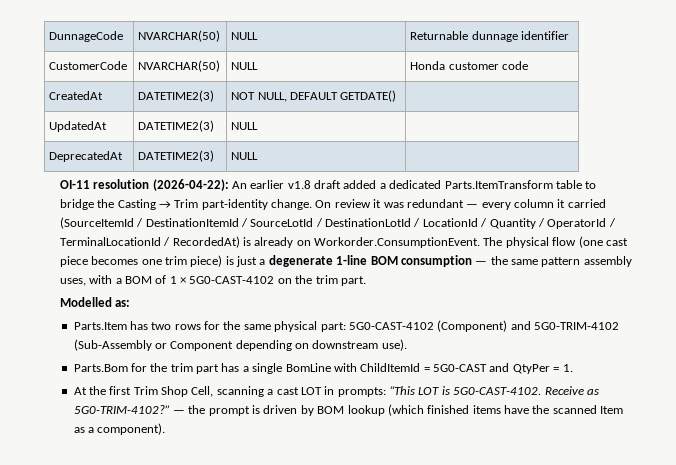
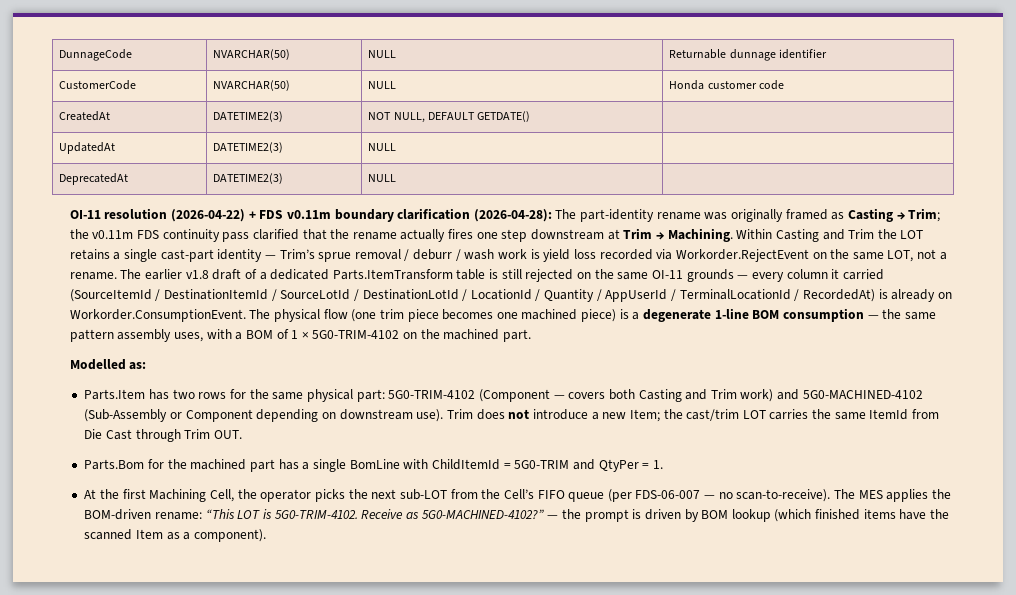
[152,179,247,191] (2026-04-22): An -> [170,208,941,222] [69,228,924,242] [69,249,947,262] [69,269,142,280] (2026-04-22) + FDS v0.11m boundary clarification (2026-04-28): The part-identity rename was originally framed as Casting → Trim; the v0.11m FDS continuity pass clarified that the rename actually fires one step downstream at Trim → Machining. Within Casting and Trim the LOT retains a single cast-part identity — Trim’s sprue removal / deburr / wash work is yield loss recorded via Workorder.RejectEvent on the same LOT, not a rename. The
[343,180,377,189] added -> [244,269,257,279] of
[585,181,597,189] [59,199,464,210] to bridge the Casting → Trim part-identity change. On review it was redundant -> [489,269,734,282] is still rejected on the same OI-11 grounds
[547,218,607,229] OperatorId -> [605,289,668,302] AppUserId
[605,238,628,246] cast -> [379,309,404,319] trim
[164,256,187,265] trim -> [521,309,578,320] machined
[236,256,258,267] just -> (629, 314) none
[189,275,338,284] 5G0-CAST-4102 on the trim -> [312,329,500,340] 5G0-TRIM-4102 on the machined
[348,320,620,332] 5G0-CAST-4102 (Component) and 5G0-TRIM-4102 -> [388,389,923,402] 5G0-TRIM-4102 (Component — covers both Casting and Trim work) and 5G0-MACHINED-4102
(407, 345) none -> [447,409,940,422] [84,429,243,442] Trim does not introduce a new Item; the cast/trim LOT carries the same ItemId from Die Cast through Trim OUT.
[170,363,193,372] trim -> [190,459,247,470] machined
[433,364,488,372] 5G0-CAST -> [514,460,570,469] 5G0-TRIM
[133,386,386,397] Trim Shop Cell, scanning a cast LOT in prompts: -> [149,489,951,502] [84,509,203,520] Machining Cell, the operator picks the next sub-LOT from the Cell’s FIFO queue (per FDS-06-007 — no scan-to-receive). The MES applies the BOM-driven rename:
[453,387,542,395] 5G0-CAST-4102. -> [274,510,358,519] 5G0-TRIM-4102.
[73,405,170,414] 5G0-TRIM-4102?” -> [421,509,544,519] 5G0-MACHINED-4102?”

